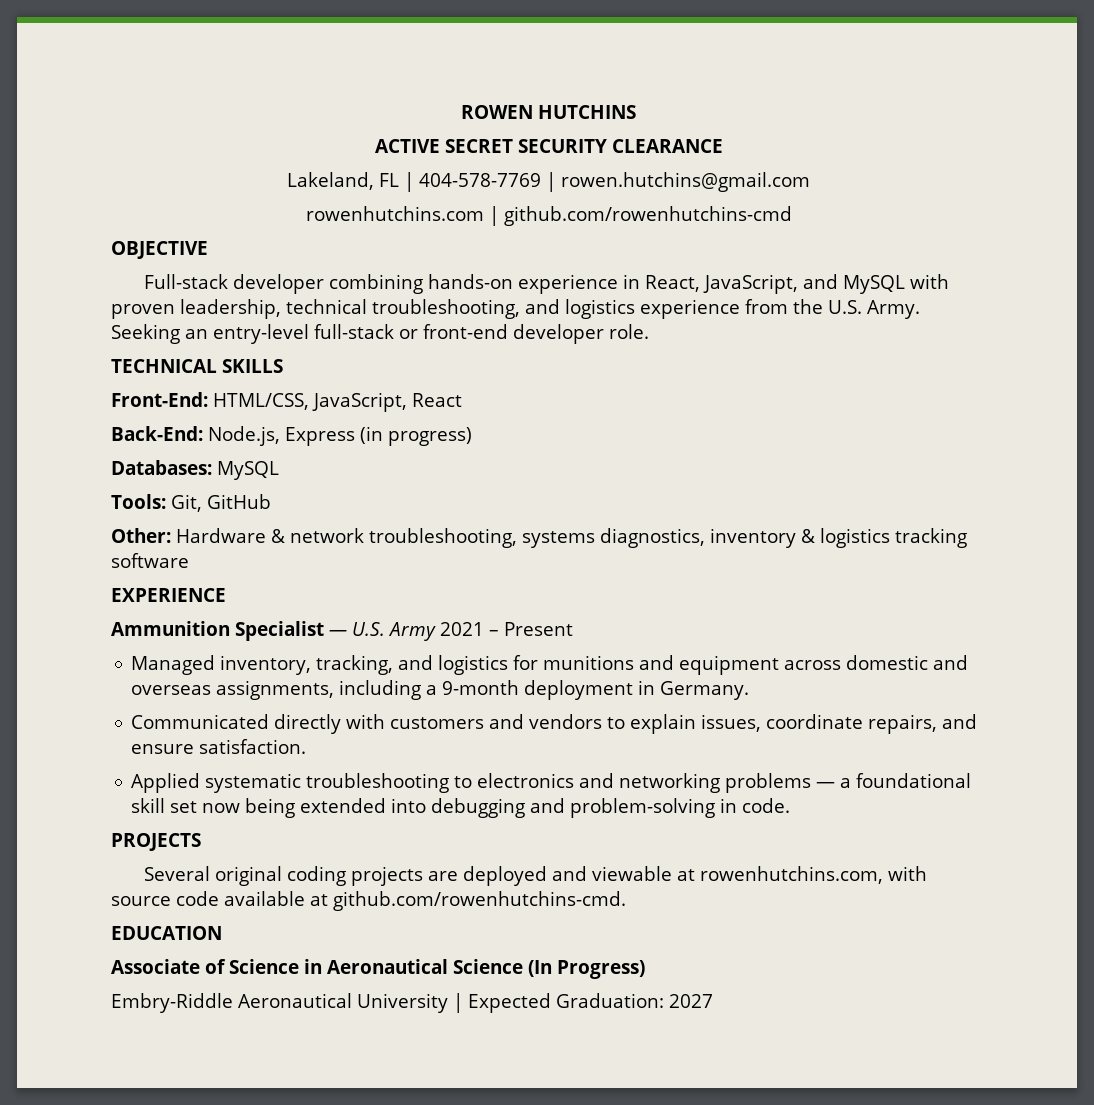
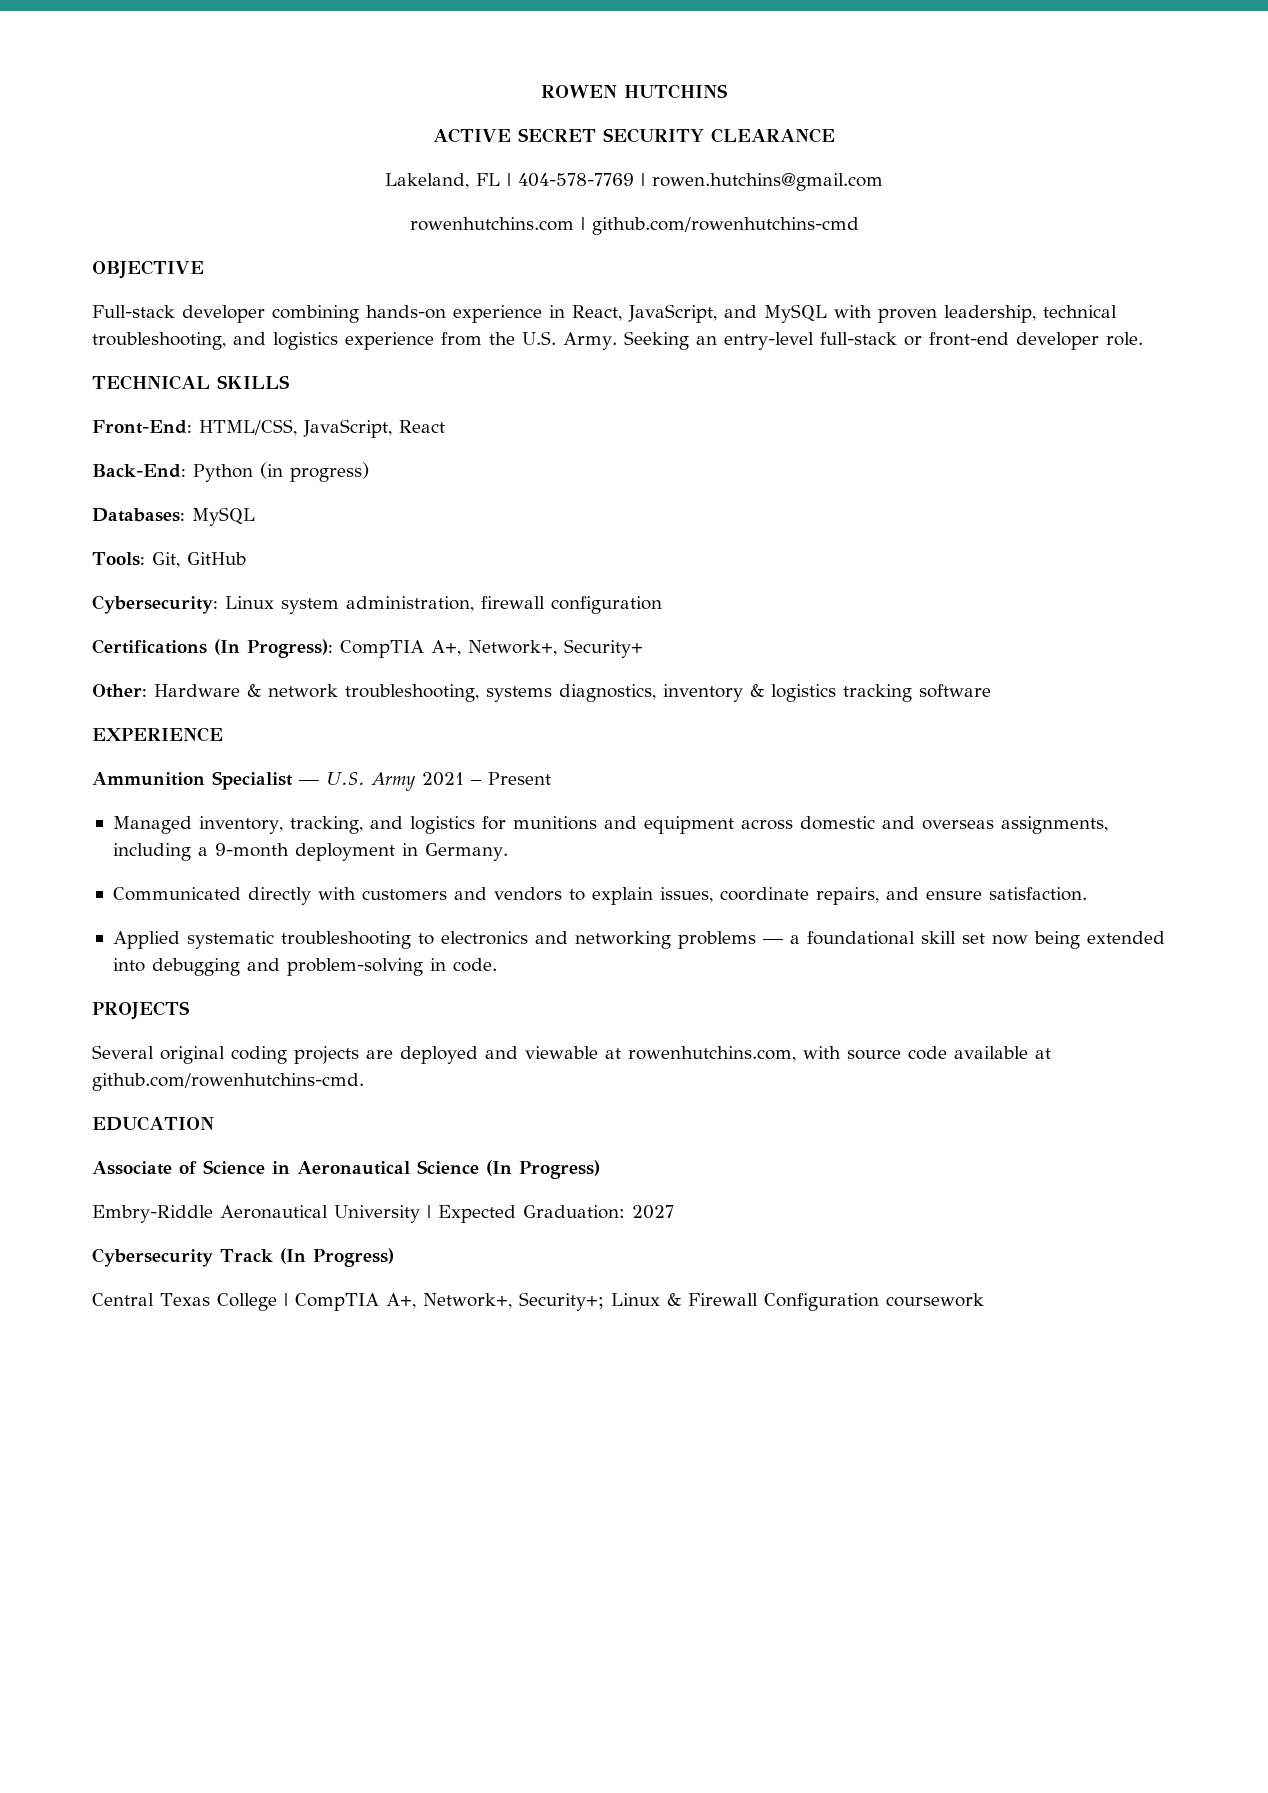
[208,426,355,446] Node.js, Express -> [193,464,253,482] Python
(271, 501) none -> [92,595,662,614] [92,639,643,658] // Cybersecurity: Linux system administration, firewall configuration // Certifications (In Progress): CompTIA A+, Network+, Security+
(713, 1001) none -> [92,1248,394,1267] [92,1292,984,1311] // Cybersecurity Track (In Progress) // Central Texas College | CompTIA A+, Network+, Security+; Linux & Firewall Configuration coursework

